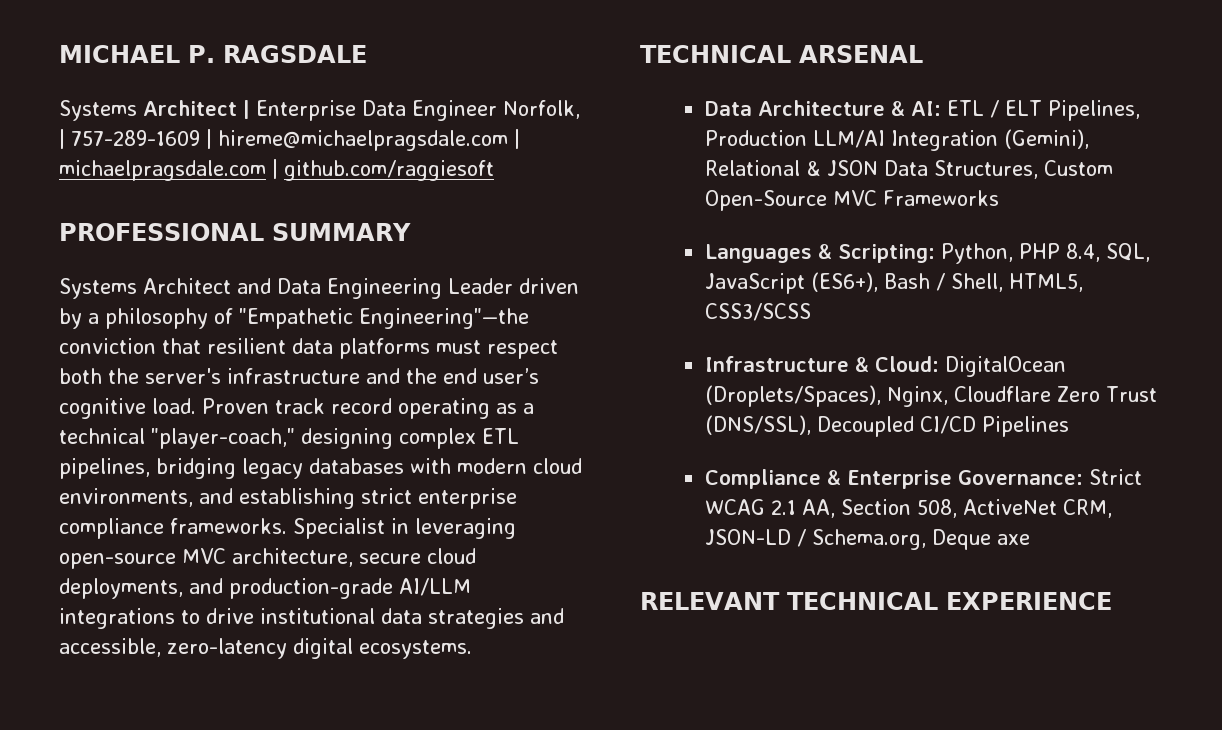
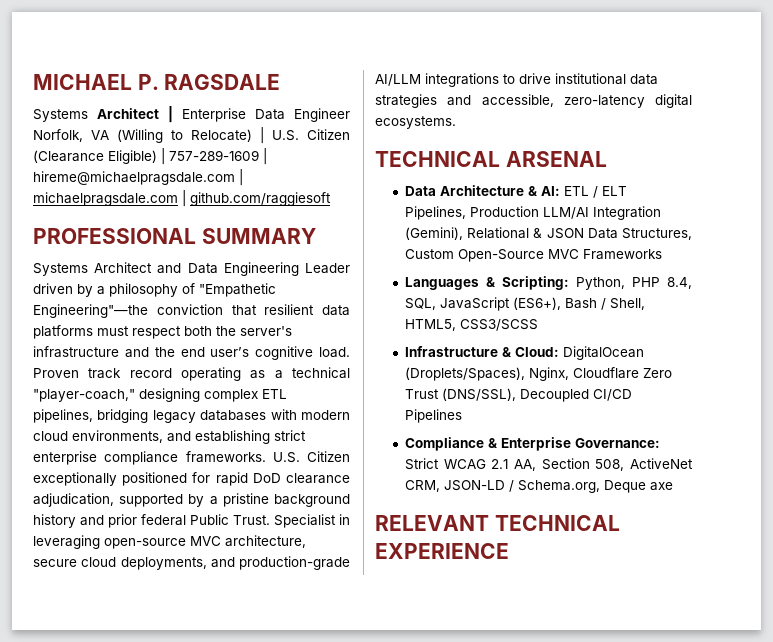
(580, 109) none -> [91,127,350,144] [33,150,157,164] VA (Willing to Relocate) | U.S. Citizen (Clearance Eligible)
(287, 526) none -> [272,451,350,463] [33,472,350,486] [33,493,350,507] [33,514,270,528] U.S. Citizen exceptionally positioned for rapid DoD clearance adjudication, supported by a pristine background history and prior federal Public Trust.

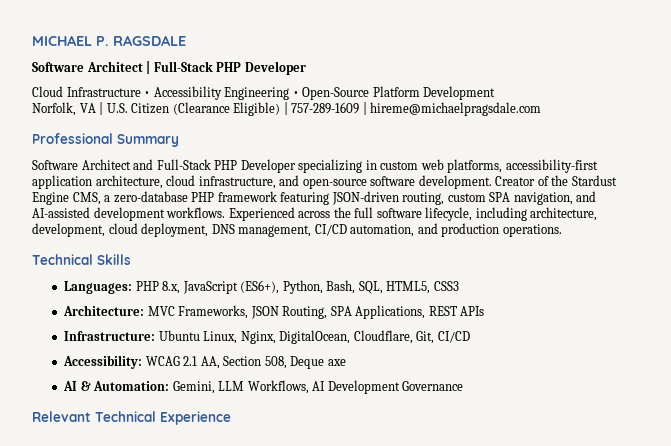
[33,109,88,122] Systems -> [32,62,84,72] Software
[182,108,350,122] [33,129,252,143] Enterprise Data Engineer Norfolk, VA (Willing to Relocate) -> [153,61,306,75] [32,86,496,100] [32,102,96,116] Full-Stack PHP Developer // Cloud Infrastructure • Accessibility Engineering • Open-Source Platform Development // Norfolk, VA
[239,169,243,186] [33,190,331,207] [33,228,316,244] [33,262,350,276] [33,283,276,297] [33,304,350,318] [33,325,292,339] [33,346,350,360] [33,367,350,381] [33,388,287,402] [33,409,350,423] [33,430,306,444] [33,451,350,465] [33,472,350,486] [33,493,350,507] [33,514,350,528] [33,535,306,549] [33,556,350,570] [375,73,658,87] [375,94,692,108] [375,116,456,129] [375,151,607,167] [405,185,628,198] [405,206,662,220] [405,227,692,240] [405,249,663,262] [405,276,692,290] [405,297,646,311] [405,319,539,331] [405,346,645,360] [405,367,673,381] [405,388,633,402] [405,409,463,423] [405,437,661,451] [405,458,440,470] | michaelpragsdale.com | github.com/raggiesoft // PROFESSIONAL SUMMARY // Systems Architect and Data Engineering Leader driven by a philosophy of "Empathetic Engineering"—the conviction that resilient data platforms must respect both the server's infrastructure and the end user’s cognitive load. Proven track record operating as a technical "player-coach," designing complex ETL pipelines, bridging legacy databases with modern cloud environments, and establishing strict enterprise compliance frameworks. U.S. Citizen exceptionally positioned for rapid DoD clearance adjudication, supported by a pristine background history and prior federal Public Trust. Specialist in leveraging open-source MVC architecture, secure cloud deployments, and production-grade AI/LLM integrations to drive institutional data strategies and accessible, zero-latency digital ecosystems. // TECHNICAL ARSENAL // Data Architecture & AI: ETL / ELT Pipelines, Production LLM/AI Integration (Gemini), Relational & JSON Data Structures, Custom Open-Source MVC Frameworks // Languages & Scripting: Python, PHP 8.4, SQL, JavaScript (ES6+), Bash / Shell, HTML5, CSS3/SCSS // Infrastructure & Cloud: DigitalOcean (Droplets/Spaces), Nginx, Cloudflare Zero Trust (DNS/SSL), Decoupled CI/CD Pipelines // Compliance & Enterprise Governance: Strict -> [32,133,179,147] [32,159,598,173] [32,175,617,189] [32,191,597,205] [32,207,598,221] [32,223,562,237] [32,254,131,265] [64,280,459,294] [63,305,485,319] [64,330,470,344] [63,355,143,369] // Professional Summary // Software Architect and Full-Stack PHP Developer specializing in custom web platforms, accessibility-first application architecture, cloud infrastructure, and open-source software development. Creator of the Stardust Engine CMS, a zero-database PHP framework featuring JSON-driven routing, custom SPA navigation, and AI-assisted development workflows. Experienced across the full software lifecycle, including architecture, development, cloud deployment, DNS management, CI/CD automation, and production operations. // Technical Skills // Languages: PHP 8.x, JavaScript (ES6+), Python, Bash, SQL, HTML5, CSS3 // Architecture: MVC Frameworks, JSON Routing, SPA Applications, REST APIs // Infrastructure: Ubuntu Linux, Nginx, DigitalOcean, Cloudflare, Git, CI/CD // Accessibility:
[630,458,693,469] [405,480,674,493] [375,515,620,531] [375,543,509,559] ActiveNet CRM, JSON-LD / Schema.org, Deque axe // RELEVANT TECHNICAL EXPERIENCE -> [290,356,346,369] [63,380,464,394] [32,411,231,425] Deque axe // AI & Automation: Gemini, LLM Workflows, AI Development Governance // Relevant Technical Experience

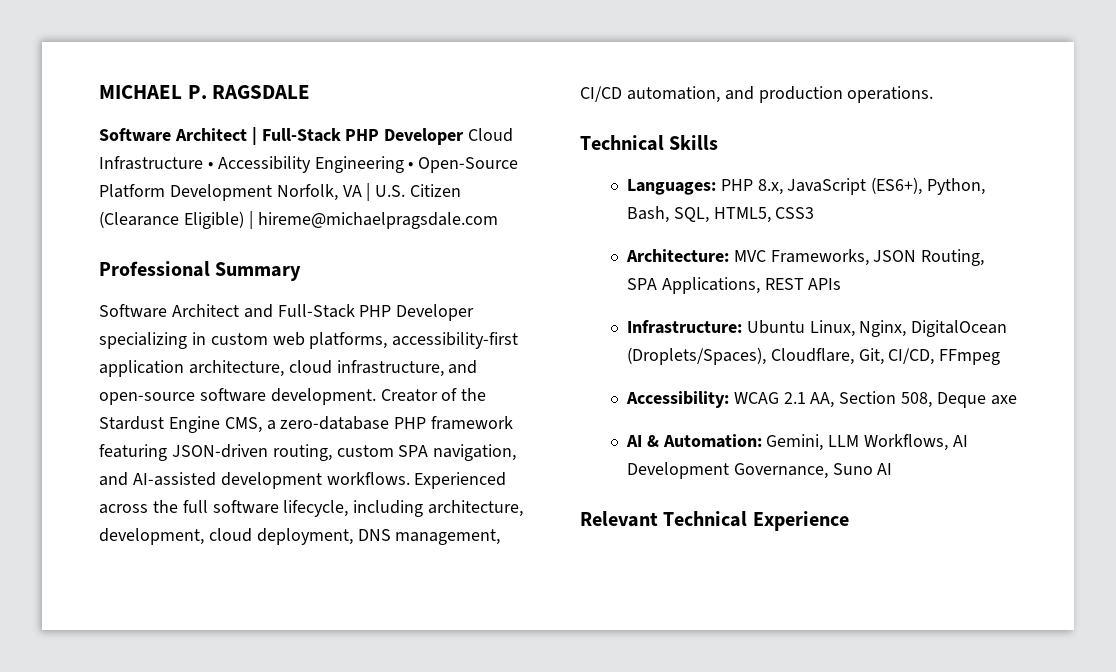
(306, 68) // -> (465, 136) none
(496, 93) // -> (272, 192) none
[291,102,367,115] 757-289-1609 | -> (253, 220) none
[279,330,470,344] DigitalOcean, Cloudflare, Git, CI/CD -> [911,320,1008,337] [626,347,1001,365] DigitalOcean (Droplets/Spaces), Cloudflare, Git, CI/CD, FFmpeg
[402,381,464,391] Governance -> [733,463,893,479] Governance, Suno AI

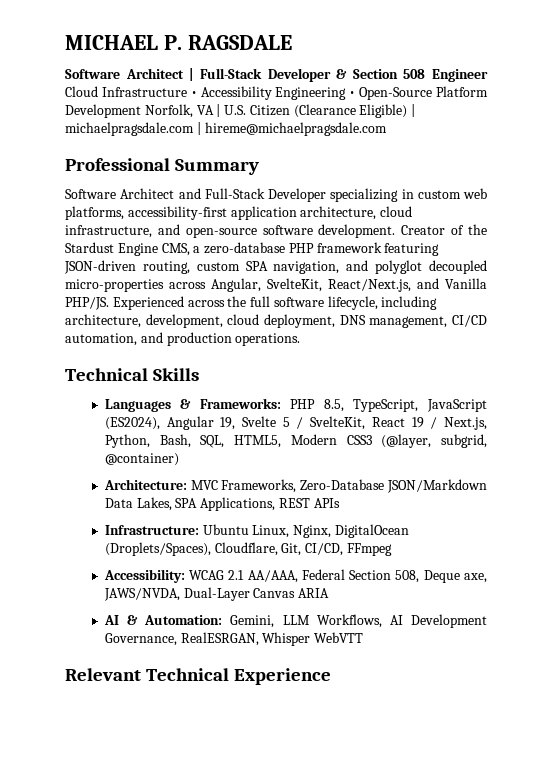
[345,128,465,145] PHP Developer -> [267,68,488,82] Developer & Section 508 Engineer
(253, 220) none -> [65,122,201,136] michaelpragsdale.com |
[359,305,392,317] PHP -> (265, 193) none
[132,472,410,489] AI-assisted development workflows. -> [375,260,487,274] [65,278,487,292] [65,297,109,310] polyglot decoupled micro-properties across Angular, SvelteKit, React/Next.js, and Vanilla PHP/JS.
[626,177,923,195] Languages: PHP 8.x, JavaScript (ES6+), -> [104,398,487,412] [104,416,487,430] Languages & Frameworks: PHP 8.5, TypeScript, JavaScript (ES2024), Angular 19, Svelte 5 / SvelteKit, React 19 / Next.js,
(771, 215) none -> [290,434,337,445] Modern
(815, 213) none -> [381,434,487,448] [104,453,179,466] (@layer, subgrid, @container)
[873,249,985,266] JSON Routing, -> [300,479,487,493] [104,497,172,511] Zero-Database JSON/Markdown Data Lakes,
[810,392,835,408] AA, -> [247,569,345,583] AA/AAA, Federal
[990,395,1017,405] axe -> [463,573,487,583] [103,587,330,601] axe, JAWS/NVDA, Dual-Layer Canvas ARIA
[832,463,893,475] Suno AI -> [180,632,364,646] RealESRGAN, Whisper WebVTT

